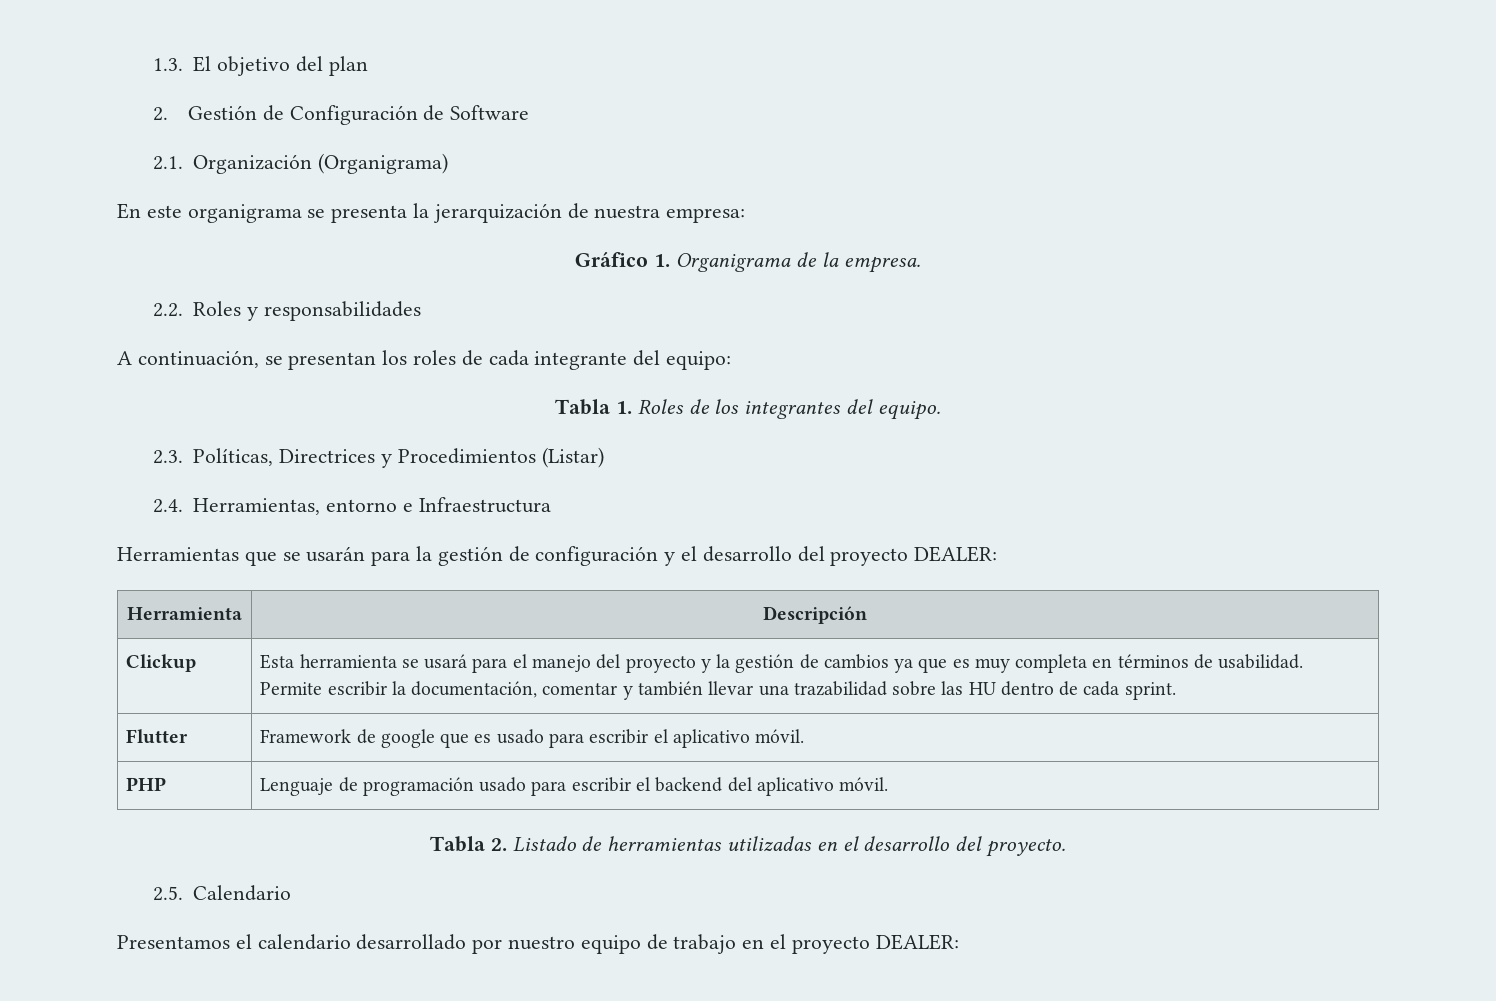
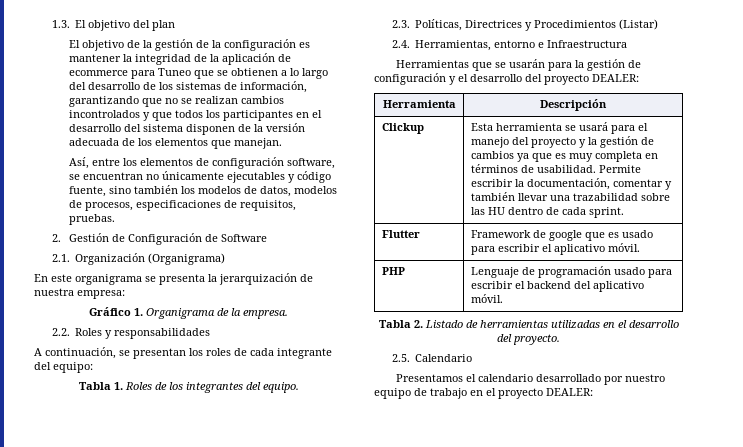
(368, 66) none -> [69,39,311,51] [69,53,292,65] [69,68,329,79] [69,81,308,93] [69,96,285,107] [69,110,323,121] [69,123,306,135] [69,138,283,149] [69,157,336,169] [69,171,332,183] [69,185,338,197] [69,200,297,211] [69,214,116,225] // El objetivo de la gestión de la configuración es mantener la integridad de la aplicación de ecommerce para Tuneo que se obtienen a lo largo del desarrollo de los sistemas de información, garantizando que no se realizan cambios incontrolados y que todos los participantes en el desarrollo del sistema disponen de la versión adecuada de los elementos que manejan. // Así, entre los elementos de configuración software, se encuentran no únicamente ejecutables y código fuente, sino también los modelos de datos, modelos de procesos, especificaciones de requisitos, pruebas.

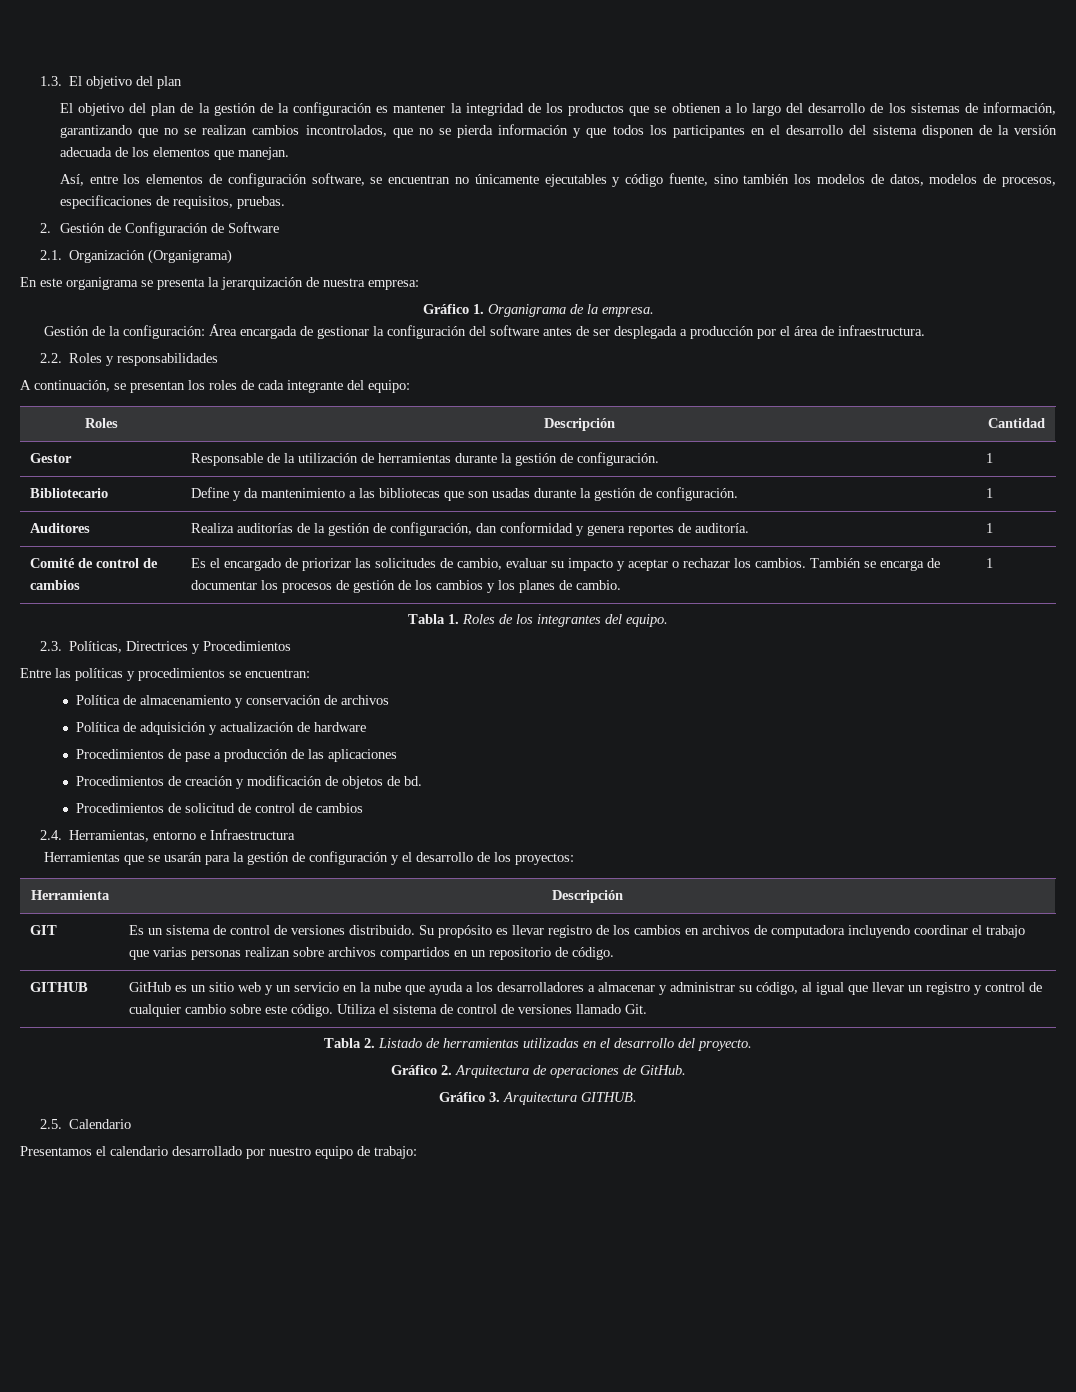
(125, 45) none -> [129,103,177,116] del plan
[210,53,292,65] [69,68,192,79] la aplicación de ecommerce para Tuneo -> [545,103,625,116] los productos
[69,110,141,118] incontrolados -> [305,124,569,138] incontrolados, que no se pierda información
(288, 314) none -> [44,324,926,339] // Gestión de la configuración: Área encargada de gestionar la configuración del software antes de ser desplegada a producción por el área de infraestructura.
(93, 367) none -> [84,418,118,428] [543,418,615,431] [987,418,1045,428] [30,453,73,463] [191,452,660,466] [986,453,994,463] [30,488,109,498] [191,487,739,501] [986,488,994,498] [30,523,91,533] [191,522,750,536] [986,523,994,533] [30,558,159,568] [30,580,81,590] [191,558,941,571] [191,580,622,593] [986,558,994,568] // Roles | Descripción | Cantidad // Gestor | Responsable de la utilización de herramientas durante la gestión de configuración. | 1 // Bibliotecario | Define y da mantenimiento a las bibliotecas que son usadas durante la gestión de configuración. | 1 // Auditores | Realiza auditorías de la gestión de configuración, dan conformidad y genera reportes de auditoría. | 1 // Comité de control de cambios | Es el encargado de priorizar las solicitudes de cambio, evaluar su impacto y aceptar o rechazar los cambios. También se encarga de documentar los procesos de gestión de los cambios y los planes de cambio. | 1
[619,19,659,30] (Listar) -> [20,668,310,681] [75,695,389,708] [75,722,366,735] [75,749,397,762] [75,775,422,789] [75,803,363,813] // Entre las políticas y procedimientos se encuentran: // Política de almacenamiento y conservación de archivos // Política de adquisición y actualización de hardware // Procedimientos de pase a producción de las aplicaciones // Procedimientos de creación y modificación de objetos de bd. // Procedimientos de solicitud de control de cambios
[525,74,639,85] del proyecto DEALER: -> [477,852,575,865] de los proyectos:
[381,123,424,134] [470,122,648,134] [470,136,654,148] [470,151,658,162] [470,164,641,173] [470,178,672,190] [470,192,670,201] [470,207,624,218] [381,230,420,238] [470,230,653,241] [470,243,640,255] [381,267,405,275] [470,266,672,278] [470,281,644,292] [470,294,503,303] Clickup | Esta herramienta se usará para el manejo del proyecto y la gestión de cambios ya que es muy completa en términos de usabilidad. Permite escribir la documentación, comentar y también llevar una trazabilidad sobre las HU dentro de cada sprint. // Flutter | Framework de google que es usado para escribir el aplicativo móvil. // PHP | Lenguaje de programación usado para escribir el backend del aplicativo móvil. -> [30,925,58,935] [129,925,1026,938] [129,947,615,960] [30,982,89,992] [129,982,1043,995] [129,1004,648,1017] GIT | Es un sistema de control de versiones distribuido. Su propósito es llevar registro de los cambios en archivos de computadora incluyendo coordinar el trabajo que varias personas realizan sobre archivos compartidos en un repositorio de código. // GITHUB | GitHub es un sitio web y un servicio en la nube que ayuda a los desarrolladores a almacenar y administrar su código, al igual que llevar un registro y control de cualquier cambio sobre este código. Utiliza el sistema de control de versiones llamado Git.
(560, 339) none -> [390,1065,686,1078] [439,1092,637,1105] // Gráfico 2. Arquitectura de operaciones de GitHub. // Gráfico 3. Arquitectura GITHUB.
[430,388,593,399] trabajo en el proyecto DEALER: -> [374,1146,417,1159] trabajo:

